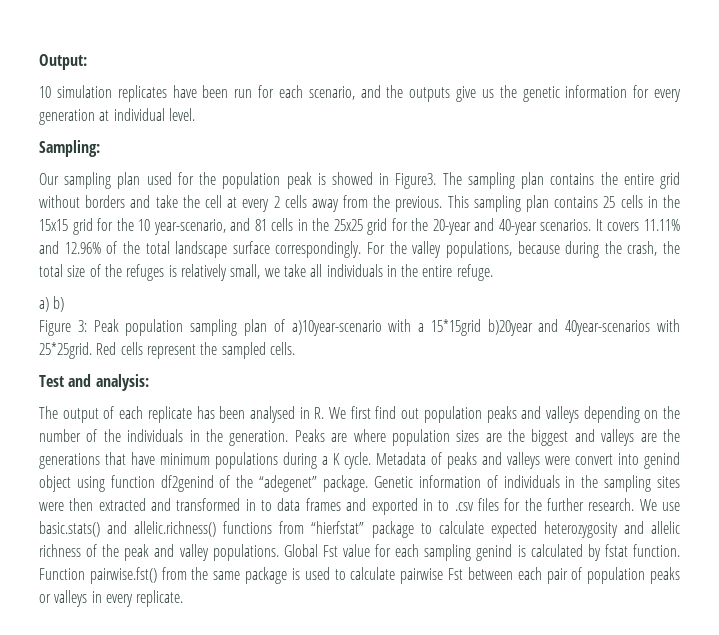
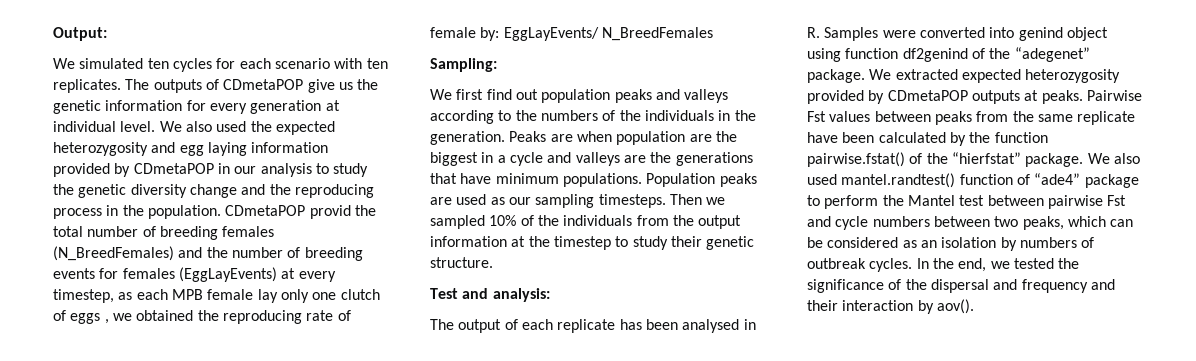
[39,85,451,102] 10 simulation replicates have been run for each scenario, and the outputs -> [53,58,388,72] [53,79,304,93] We simulated ten cycles for each scenario with ten replicates. The outputs of CDmetaPOP
[39,140,100,157] [39,172,680,189] [39,195,680,212] [39,218,680,235] [39,241,680,258] [39,264,493,281] [39,296,65,312] [39,319,680,336] [39,342,295,359] // Sampling: // Our sampling plan used for the population peak is showed in Figure3. The sampling plan contains the entire grid without borders and take the cell at every 2 cells away from the previous. This sampling plan contains 25 cells in the 15x15 grid for the 10 year-scenario, and 81 cells in the 25x25 grid for the 20-year and 40-year scenarios. It covers 11.11% and 12.96% of the total landscape surface correspondingly. For the valley populations, because during the crash, the total size of the refuges is relatively small, we take all individuals in the entire refuge. // a) b) // Figure 3: Peak population sampling plan of a)10year-scenario with a 15*15grid b)20year and 40year-scenarios with 25*25grid. Red cells represent the sampled cells. -> [159,121,335,135] [53,142,329,156] [53,163,369,177] [53,184,374,198] [53,205,376,219] [53,226,275,240] [53,246,363,261] [53,267,336,282] [53,289,380,303] [53,310,351,324] [430,27,713,41] [430,58,497,72] [430,89,729,103] [430,110,756,124] [430,131,737,145] [430,152,753,166] [430,173,757,187] [430,194,726,208] [430,215,742,229] [430,236,755,250] [430,257,493,268] We also used the expected heterozygosity and egg laying information provided by CDmetaPOP in our analysis to study the genetic diversity change and the reproducing process in the population. CDmetaPOP provid the total number of breeding females (N_BreedFemales) and the number of breeding events for females (EggLayEvents) at every timestep, as each MPB female lay only one clutch of eggs , we obtained the reproducing rate of female by: EggLayEvents/ N_BreedFemales // Sampling: // We first find out population peaks and valleys according to the numbers of the individuals in the generation. Peaks are when population are the biggest in a cycle and valleys are the generations that have minimum populations. Population peaks are used as our sampling timesteps. Then we sampled 10% of the individuals from the output information at the timestep to study their genetic structure.
[328,406,680,423] [39,429,681,446] [39,452,613,469] We first find out population peaks and valleys depending on the number of the individuals in the generation. Peaks are where population sizes are the biggest and valleys are the generations that have minimum populations during a K cycle. Metadata of peaks and valleys were convert -> [824,27,985,41] Samples were converted
[373,475,681,492] [39,498,681,515] [39,521,680,538] [39,544,680,561] [39,567,680,584] [39,590,184,607] Genetic information of individuals in the sampling sites were then extracted and transformed in to data frames and exported in to .csv files for the further research. We use basic.stats() and allelic.richness() functions from “hierfstat” package to calculate expected heterozygosity and allelic richness of the peak and valley populations. Global Fst value for each sampling genind is calculated by fstat function. Function pairwise.fst() from the same package is used to calculate pairwise Fst between each pair of population peaks or valleys in every replicate. -> [869,69,1121,83] [807,90,1142,104] [807,111,1136,125] [807,132,1048,146] [807,152,1140,167] [807,173,1139,188] [807,195,1127,209] [807,216,1134,230] [807,237,1095,251] [807,258,1080,272] [807,279,1115,293] [807,299,974,314] We extracted expected heterozygosity provided by CDmetaPOP outputs at peaks. Pairwise Fst values between peaks from the same replicate have been calculated by the function pairwise.fstat() of the “hierfstat” package. We also used mantel.randtest() function of “ade4” package to perform the Mantel test between pairwise Fst and cycle numbers between two peaks, which can be considered as an isolation by numbers of outbreak cycles. In the end, we tested the significance of the dispersal and frequency and their interaction by aov().

